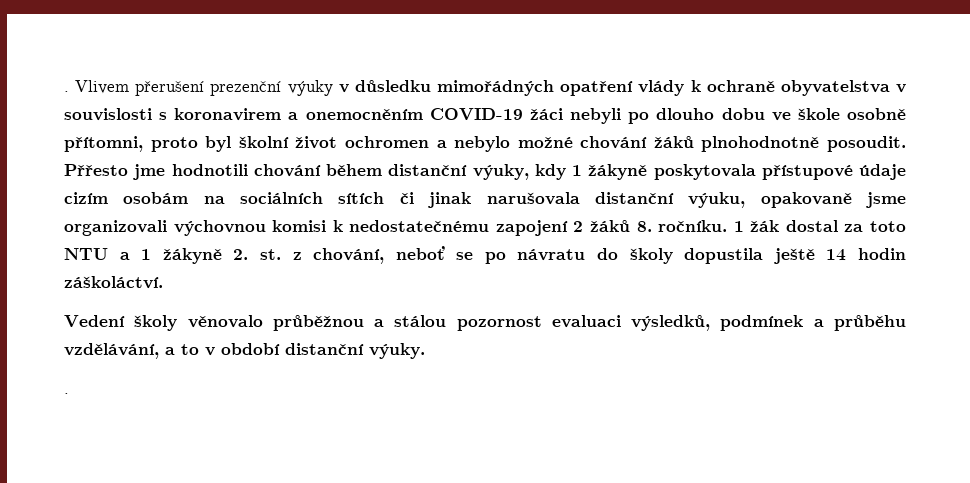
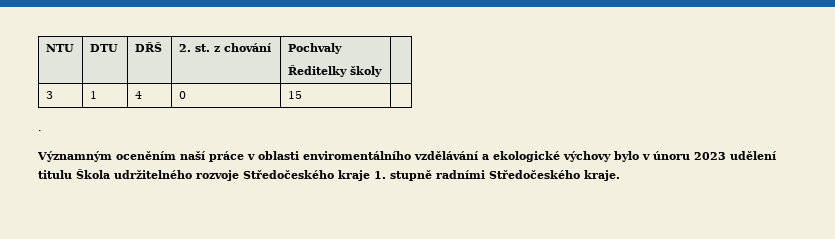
[64,80,907,96] [64,108,907,124] [64,136,907,152] [64,164,906,180] [64,192,907,208] [64,220,906,236] [64,246,907,264] [64,276,163,289] [64,315,906,331] [64,343,425,359] [64,393,69,394] . Vlivem přerušení prezenční výuky v důsledku mimořádných opatření vlády k ochraně obyvatelstva v souvislosti s koronavirem a onemocněním COVID-19 žáci nebyli po dlouho dobu ve škole osobně přítomni, proto byl školní život ochromen a nebylo možné chování žáků plnohodnotně posoudit. Přřesto jme hodnotili chování během distanční výuky, kdy 1 žákyně poskytovala přístupové údaje cizím osobám na sociálních sítích či jinak narušovala distanční výuku, opakovaně jsme organizovali výchovnou komisi k nedostatečnému zapojení 2 žáků 8. ročníku. 1 žák dostal za toto NTU a 1 žákyně 2. st. z chování, neboť se po návratu do školy dopustila ještě 14 hodin záškoláctví. // Vedení školy věnovalo průběžnou a stálou pozornost evaluaci výsledků, podmínek a průběhu vzdělávání, a to v období distanční výuky. // . -> [45,44,74,52] [89,44,118,52] [134,42,162,52] [178,43,272,52] [287,43,342,54] [287,65,382,77] [45,91,53,99] [89,91,97,99] [134,91,142,99] [178,91,186,99] [287,91,302,99] [38,130,42,131] [37,151,777,162] [38,169,620,181] NTU | DTU | DŘŠ | 2. st. z chování | Pochvaly // Ředitelky školy | // 3 | 1 | 4 | 0 | 15 | // . // Významným oceněním naší práce v oblasti enviromentálního vzdělávání a ekologické výchovy bylo v únoru 2023 udělení titulu Škola udržitelného rozvoje Středočeského kraje 1. stupně radními Středočeského kraje.

